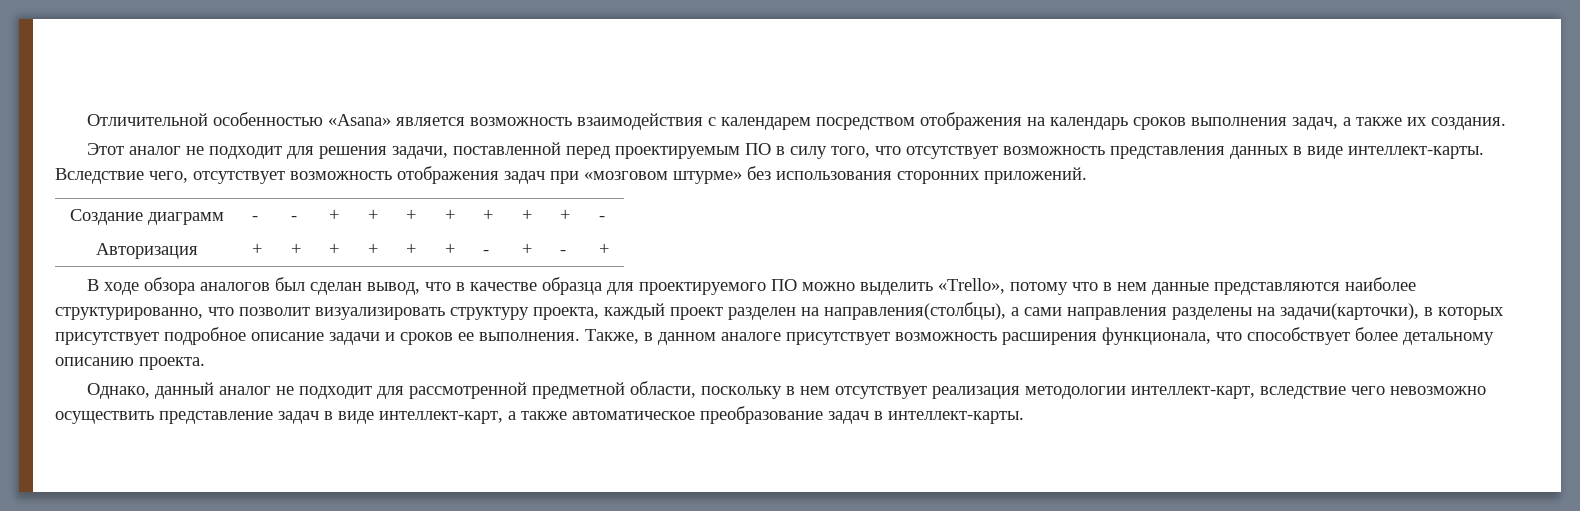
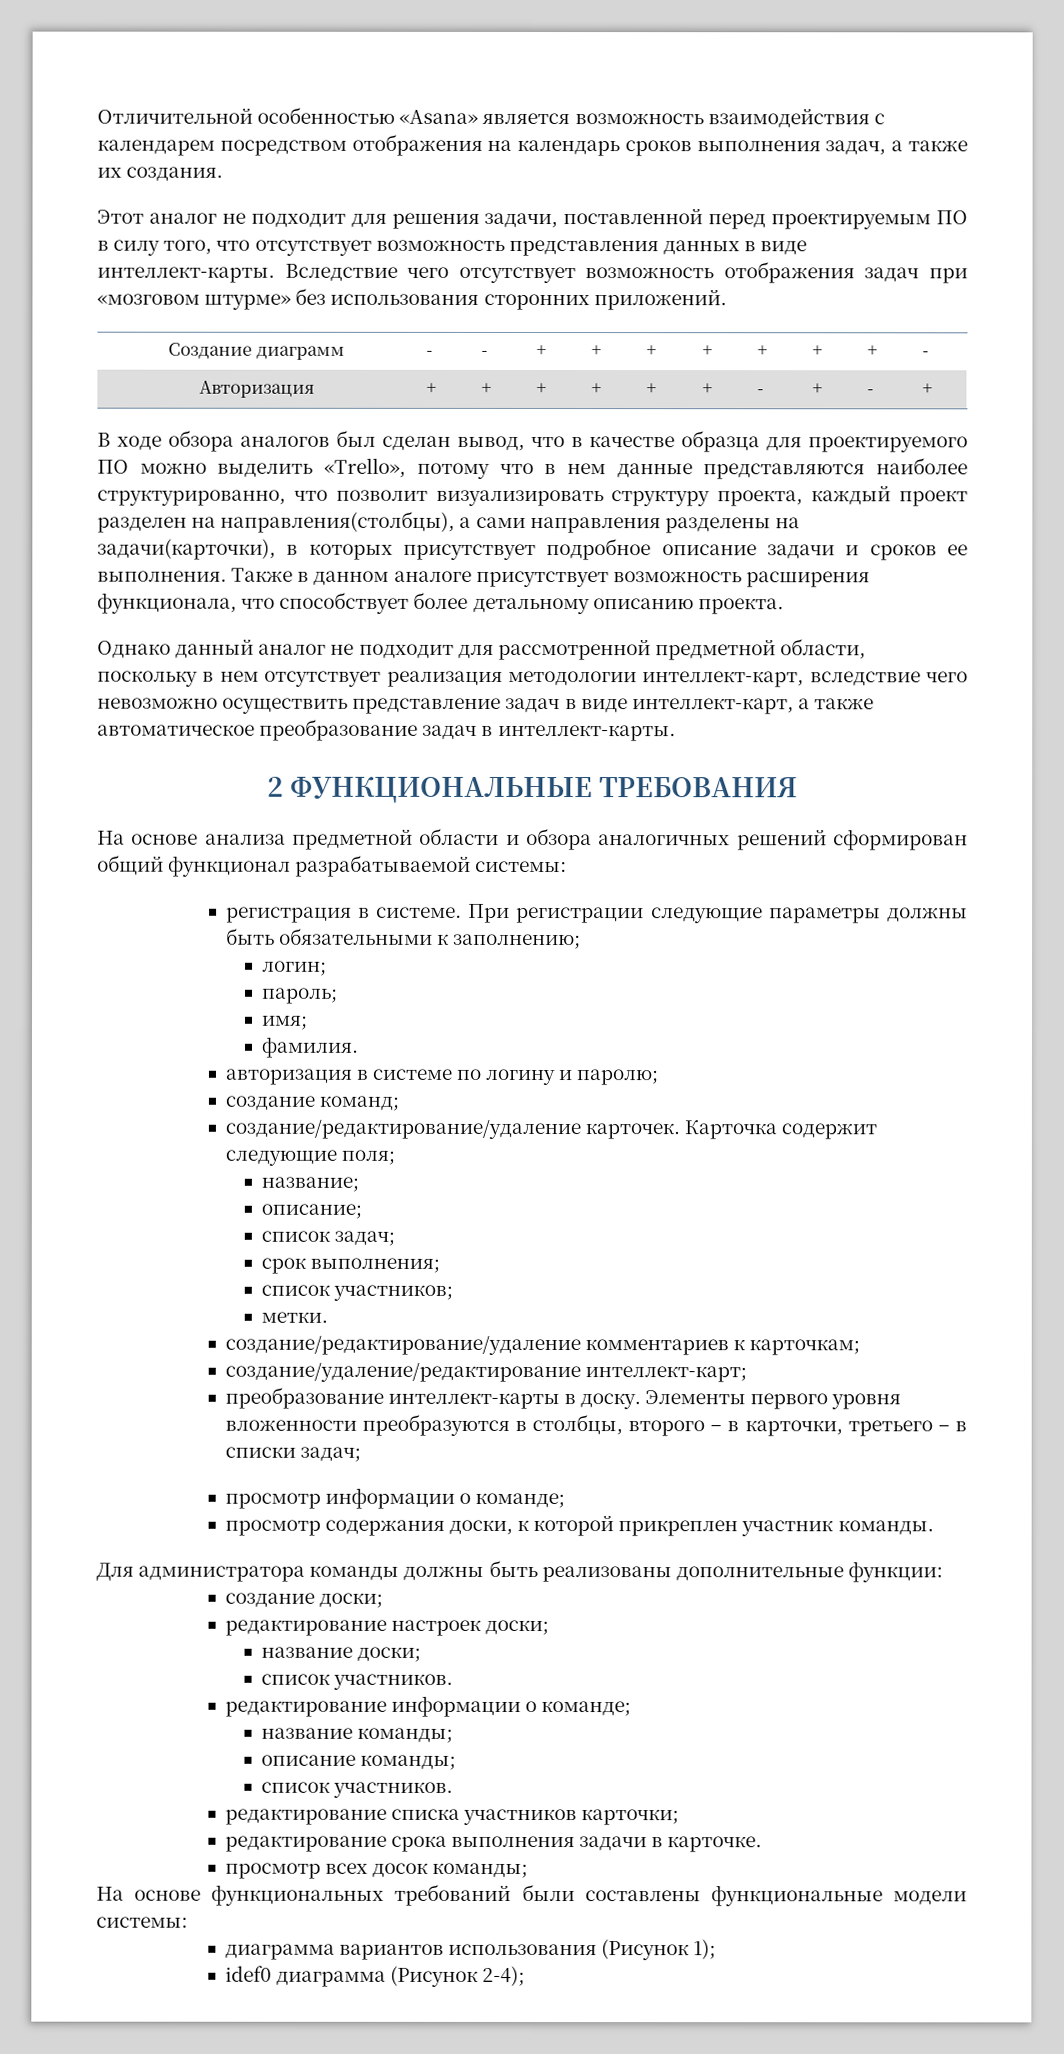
[149,171,188,183] чего, -> [407,266,450,278] чего
[585,329,639,344] Также, -> [231,567,294,582] Также
[86,383,150,399] Однако, -> [97,640,171,659] Однако
(1024, 417) none -> [266,776,799,804] [97,827,968,851] [97,854,568,877] [225,903,968,924] [225,927,582,950] [261,960,327,976] [261,987,338,1004] [260,1015,308,1030] [260,1036,358,1058] [224,1068,659,1086] [224,1095,399,1111] [224,1119,878,1140] [224,1149,395,1166] [260,1176,359,1192] [260,1203,362,1219] [260,1230,395,1246] [260,1257,440,1274] [260,1284,453,1301] [260,1311,328,1323] [224,1335,861,1356] [224,1362,747,1383] [224,1386,902,1410] [224,1413,968,1437] [224,1446,361,1462] [224,1487,566,1509] [224,1515,934,1537] [96,1559,943,1583] [224,1592,383,1608] [224,1619,549,1636] [260,1646,421,1662] [260,1673,453,1690] [224,1695,632,1717] [260,1727,453,1743] [260,1754,456,1770] [260,1781,453,1798] [224,1808,680,1826] [224,1835,763,1853] [224,1862,529,1879] [96,1883,967,1907] [96,1916,188,1928] [224,1939,717,1961] [224,1965,526,1987] // 2 ФУНКЦИОНАЛЬНЫЕ ТРЕБОВАНИЯ // На основе анализа предметной области и обзора аналогичных решений сформирован общий функционал разрабатываемой системы: // регистрация в системе. При регистрации следующие параметры должны быть обязательными к заполнению; // логин; // пароль; // имя; // фамилия. // авторизация в системе по логину и паролю; // создание команд; // создание/редактирование/удаление карточек. Карточка содержит следующие поля; // название; // описание; // список задач; // срок выполнения; // список участников; // метки. // создание/редактирование/удаление комментариев к карточкам; // создание/удаление/редактирование интеллект-карт; // преобразование интеллект-карты в доску. Элементы первого уровня вложенности преобразуются в столбцы, второго – в карточки, третьего – в списки задач; // просмотр информации о команде; // просмотр содержания доски, к которой прикреплен участник команды. // Для администратора команды должны быть реализованы дополнительные функции: // создание доски; // редактирование настроек доски; // название доски; // список участников. // редактирование информации о команде; // название команды; // описание команды; // список участников. // редактирование списка участников карточки; // редактирование срока выполнения задачи в карточке. // просмотр всех досок команды; // На основе функциональных требований были составлены функциональные модели системы: // диаграмма вариантов использования (Рисунок 1); // idef0 диаграмма (Рисунок 2-4);

